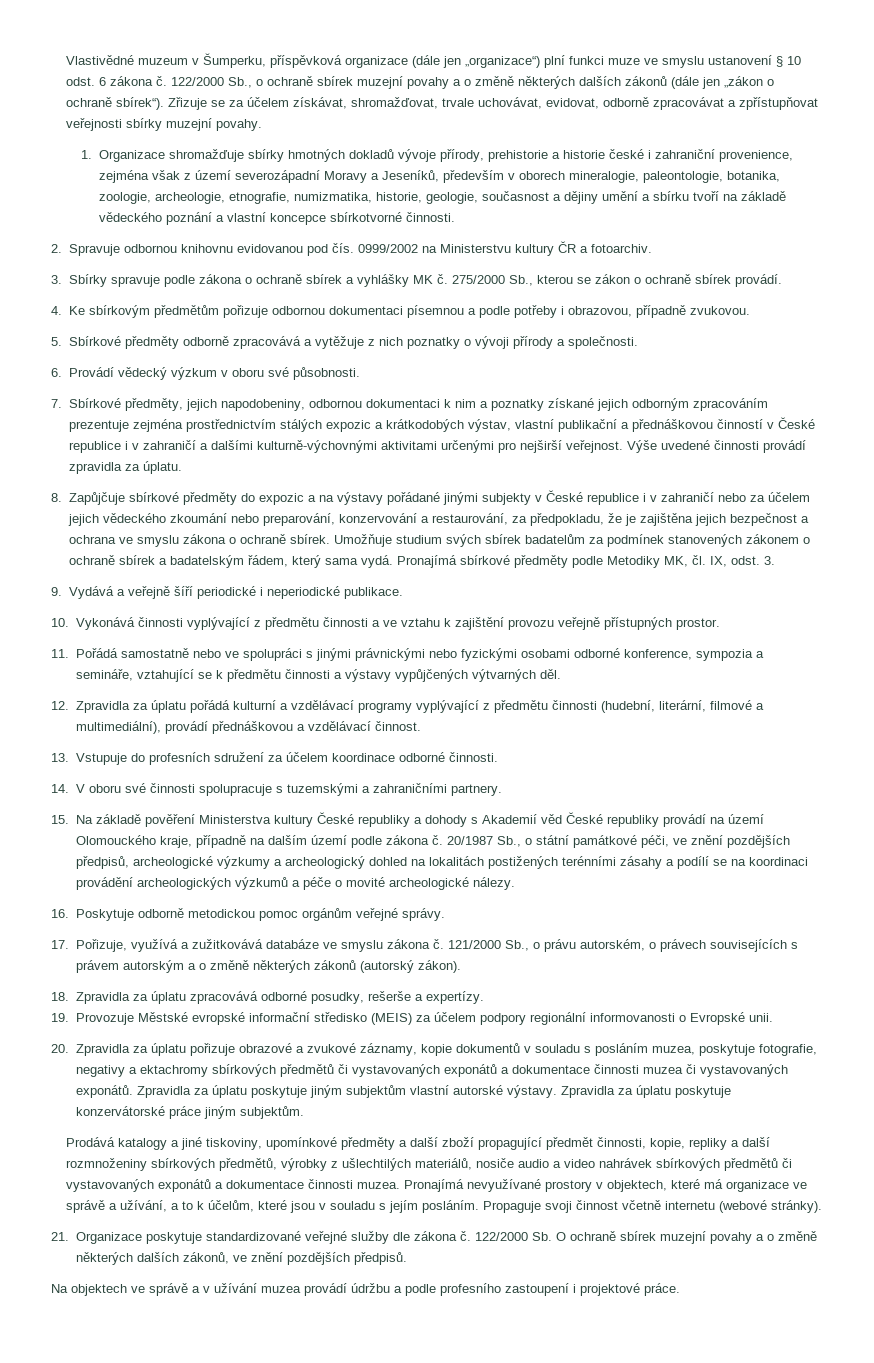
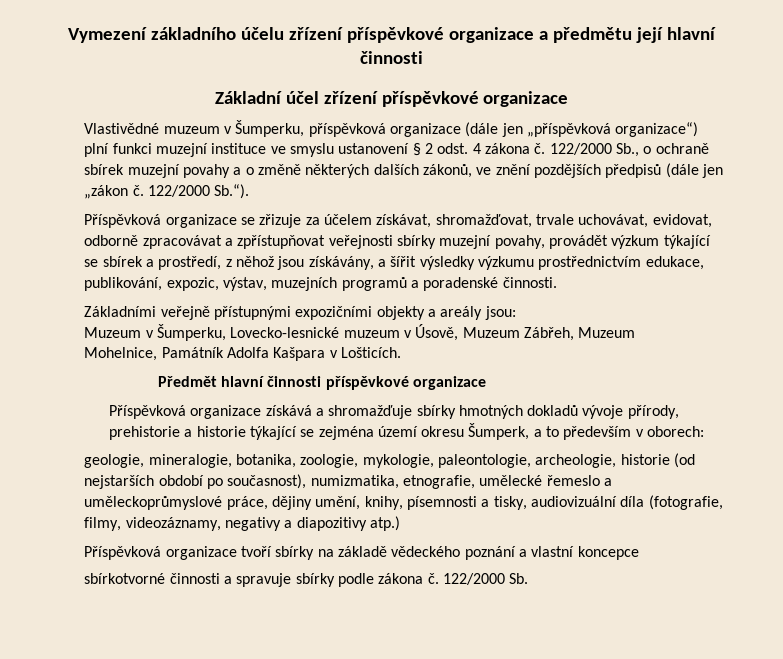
(66, 60) none -> [68,27,716,43] [360,51,423,64] [214,91,569,107] Vymezení základního účelu zřízení příspěvkové organizace a předmětu její hlavní činnosti // Základní účel zřízení příspěvkové organizace //
[465,55,641,68] „organizace“) plní funkci muze -> [527,122,699,137] [84,143,267,157] „příspěvková organizace“) plní funkci muzejní instituce
[787,56,802,65] [66,77,107,86] 10 odst. 6 -> [425,143,481,154] 2 odst. 4
[625,76,775,89] [66,97,226,110] zákonů (dále jen „zákon o ochraně sbírek“). Zřizuje se -> [423,163,723,178] [84,184,250,199] [84,214,302,228] zákonů, ve znění pozdějších předpisů (dále jen „zákon č. 122/2000 Sb.“). // Příspěvková organizace se zřizuje
[216,119,263,131] [81,150,165,162] povahy. // 1. Organizace -> [494,235,711,249] [84,256,704,270] [84,277,557,291] [84,306,516,320] [84,324,636,341] [84,347,402,361] [157,376,487,390] [108,405,324,419] povahy, provádět výzkum týkající se sbírek a prostředí, z něhož jsou získávány, a šířit výsledky výzkumu prostřednictvím edukace, publikování, expozic, výstav, muzejních programů a poradenské činnosti. // Základními veřejně přístupnými expozičními objekty a areály jsou: // Muzeum v Šumperku, Lovecko-lesnické muzeum v Úsově, Muzeum Zábřeh, Muzeum // Mohelnice, Památník Adolfa Kašpara v Lošticích. // Předmět hlavní činnosti příspěvkové organizace // Příspěvková organizace získává a
[608,149,793,162] [98,170,780,183] [98,191,719,204] české i zahraniční provenience, zejména však z území severozápadní Moravy a Jeseníků, především v oborech mineralogie, paleontologie, botanika, zoologie, archeologie, etnografie, numizmatika, historie, geologie, současnost a dějiny umění a sbírku tvoří -> [249,423,705,440] [84,453,696,468] [84,474,613,489] [84,495,723,510] [84,516,401,531] [84,546,315,560] týkající se zejména území okresu Šumperk, a to především v oborech: // geologie, mineralogie, botanika, zoologie, mykologie, paleontologie, archeologie, historie (od nejstarších období po současnost), numizmatika, etnografie, umělecké řemeslo a uměleckoprůmyslové práce, dějiny umění, knihy, písemnosti a tisky, audiovizuální díla (fotografie, filmy, videozáznamy, negativy a diapozitivy atp.) // Příspěvková organizace tvoří sbírky
[329,212,455,222] [51,241,652,256] [51,274,782,287] [51,305,750,318] [51,336,638,349] [51,367,360,380] [51,398,768,411] [68,417,815,432] [68,440,806,453] [68,461,182,474] [51,490,810,505] [67,513,809,526] [68,534,810,547] [68,555,775,568] [51,586,403,599] [51,617,720,630] [51,648,764,661] [75,669,561,682] [51,700,764,713] [75,721,421,734] [51,752,498,765] [51,783,502,796] [51,812,764,827] [75,835,790,848] [75,856,808,869] [75,877,515,890] [51,908,445,921] [51,939,798,952] [75,960,461,973] [51,991,484,1004] [51,1012,773,1025] [51,1043,817,1056] [75,1064,788,1077] [75,1085,731,1098] [75,1106,304,1119] [66,1137,771,1150] [66,1158,793,1171] [66,1179,808,1192] [66,1200,823,1213] [51,1231,817,1244] [75,1252,407,1265] [51,1283,680,1296] sbírkotvorné činnosti. // 2. Spravuje odbornou knihovnu evidovanou pod čís. 0999/2002 na Ministerstvu kultury ČR a fotoarchiv. // 3. Sbírky spravuje podle zákona o ochraně sbírek a vyhlášky MK č. 275/2000 Sb., kterou se zákon o ochraně sbírek provádí. // 4. Ke sbírkovým předmětům pořizuje odbornou dokumentaci písemnou a podle potřeby i obrazovou, případně zvukovou. // 5. Sbírkové předměty odborně zpracovává a vytěžuje z nich poznatky o vývoji přírody a společnosti. // 6. Provádí vědecký výzkum v oboru své působnosti. // 7. Sbírkové předměty, jejich napodobeniny, odbornou dokumentaci k nim a poznatky získané jejich odborným zpracováním prezentuje zejména prostřednictvím stálých expozic a krátkodobých výstav, vlastní publikační a přednáškovou činností v České republice i v zahraničí a dalšími kulturně-výchovnými aktivitami určenými pro nejširší veřejnost. Výše uvedené činnosti provádí zpravidla za úplatu. // 8. Zapůjčuje sbírkové předměty do expozic a na výstavy pořádané jinými subjekty v České republice i v zahraničí nebo za účelem jejich vědeckého zkoumání nebo preparování, konzervování a restaurování, za předpokladu, že je zajištěna jejich bezpečnost a ochrana ve smyslu zákona o ochraně sbírek. Umožňuje studium svých sbírek badatelům za podmínek stanovených zákonem o ochraně sbírek a badatelským řádem, který sama vydá. Pronajímá sbírkové předměty podle Metodiky MK, čl. IX, odst. 3. // 9. Vydává a veřejně šíří periodické i neperiodické publikace. // 10. Vykonává činnosti vyplývající z předmětu činnosti a ve vztahu k zajištění provozu veřejně přístupných prostor. // 11. Pořádá samostatně nebo ve spolupráci s jinými právnickými nebo fyzickými osobami odborné konference, sympozia a semináře, vztahující se k předmětu činnosti a výstavy vypůjčených výtvarných děl. // 12. Zpravidla za úplatu pořádá kulturní a vzdělávací programy vyplývající z předmětu činnosti (hudební, literární, filmové a multimediální), provádí přednáškovou a vzdělávací činnost. // 13. Vstupuje do profesních sdružení za účelem koordinace odborné činnosti. // 14. V oboru své činnosti spolupracuje s tuzemskými a zahraničními partnery. // 15. Na základě pověření Ministerstva kultury České republiky a dohody s Akademií věd České republiky provádí na území Olomouckého kraje, případně na dalším území podle zákona č. 20/1987 Sb., o státní památkové péči, ve znění pozdějších předpisů, archeologické výzkumy a archeologický dohled na lokalitách postižených terénními zásahy a podílí se na koordinaci provádění archeologických výzkumů a péče o movité archeologické nálezy. // 16. Poskytuje odborně metodickou pomoc orgánům veřejné správy. // 17. Pořizuje, využívá a zužitkovává databáze ve smyslu zákona č. 121/2000 Sb., o právu autorském, o právech souvisejících s právem autorským a o změně některých zákonů (autorský zákon). // 18. Zpravidla za úplatu zpracovává odborné posudky, rešerše a expertízy. // 19. Provozuje Městské evropské informační středisko (MEIS) za účelem podpory regionální informovanosti o Evropské unii. // 20. Zpravidla za úplatu pořizuje obrazové a zvukové záznamy, kopie dokumentů v souladu s posláním muzea, poskytuje fotografie, negativy a ektachromy sbírkových předmětů či vystavovaných exponátů a dokumentace činnosti muzea či vystavovaných exponátů. Zpravidla za úplatu poskytuje jiným subjektům vlastní autorské výstavy. Zpravidla za úplatu poskytuje konzervátorské práce jiným subjektům. // Prodává katalogy a jiné tiskoviny, upomínkové předměty a další zboží propagující předmět činnosti, kopie, repliky a další rozmnoženiny sbírkových předmětů, výrobky z ušlechtilých materiálů, nosiče audio a video nahrávek sbírkových předmětů či vystavovaných exponátů a dokumentace činnosti muzea. Pronajímá nevyužívané prostory v objektech, které má organizace ve správě a užívání, a to k účelům, které jsou v souladu s jejím posláním. Propaguje svoji činnost včetně internetu (webové stránky). // 21. Organizace poskytuje standardizované veřejné služby dle zákona č. 122/2000 Sb. O ochraně sbírek muzejní povahy a o změně některých dalších zákonů, ve znění pozdějších předpisů. // Na objektech ve správě a v užívání muzea provádí údržbu a podle profesního zastoupení i projektové práce. -> [84,573,529,587] // sbírkotvorné činnosti a spravuje sbírky podle zákona č. 122/2000 Sb.

